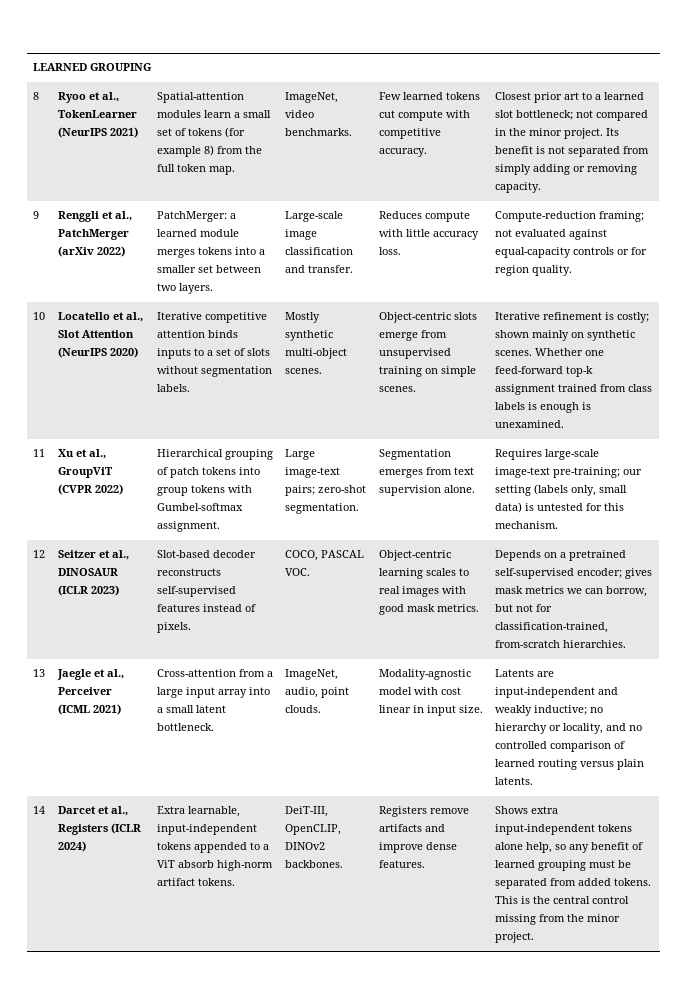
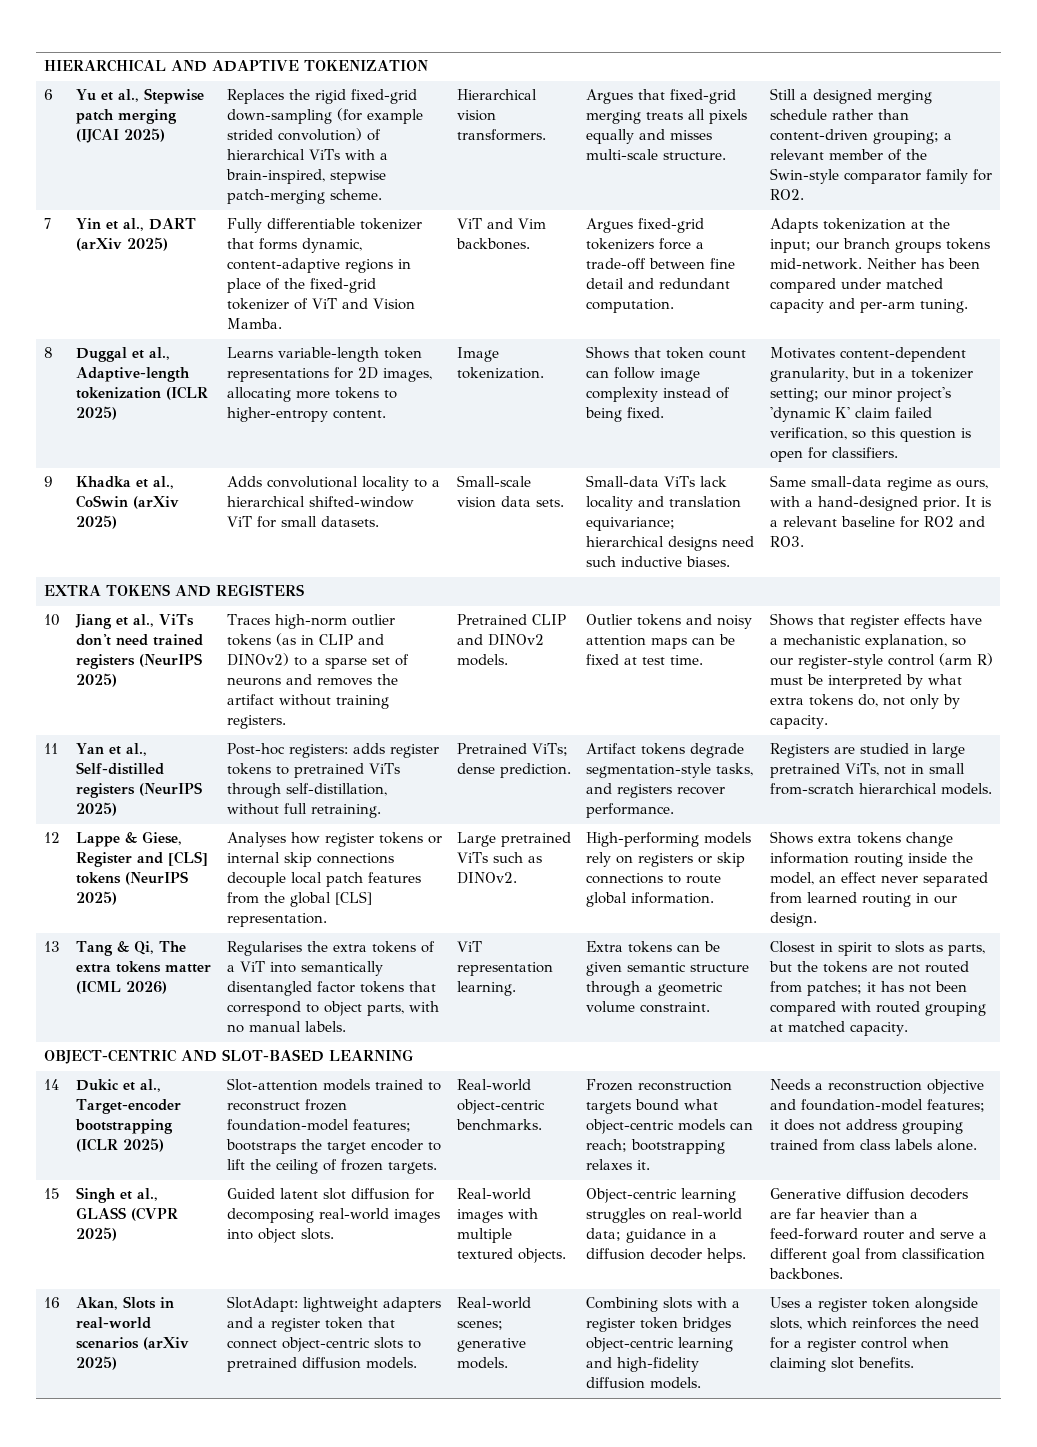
[33,63,153,71] LEARNED GROUPING -> [43,59,428,72] [43,89,53,100] [75,88,204,104] [75,109,177,124] [75,128,165,143] [226,89,417,104] [226,108,423,124] [226,128,381,141] [226,149,388,160] [225,169,386,184] [226,189,382,204] [456,89,537,100] [456,110,496,121] [456,129,546,141] [585,89,736,104] [585,109,747,124] [585,129,712,144] [585,149,726,160] [769,88,932,104] [769,109,909,120] [769,129,952,144] [769,149,927,161] [769,168,992,184] [769,189,804,200] [43,218,51,229] [75,218,196,231] [75,237,168,251] [226,218,422,233] [226,238,362,253] [226,258,411,273] [226,278,376,293] [226,298,415,310] [226,318,282,329] [456,218,546,229] [455,238,530,250] [585,218,704,233] [585,238,704,250] [585,258,735,270] [585,278,730,289] [585,299,674,313] [769,218,950,233] [769,238,990,253] [769,258,980,270] [769,278,943,293] [769,298,968,313] HIERARCHICAL AND ADAPTIVE TOKENIZATION // 6 | Yu et al., Stepwise patch merging (IJCAI 2025) | Replaces the rigid fixed-grid down-sampling (for example strided convolution) of hierarchical ViTs with a brain-inspired, stepwise patch-merging scheme. | Hierarchical vision transformers. | Argues that fixed-grid merging treats all pixels equally and misses multi-scale structure. | Still a designed merging schedule rather than content-driven grouping; a relevant member of the Swin-style comparator family for RO2. // 7 | Yin et al., DART (arXiv 2025) | Fully differentiable tokenizer that forms dynamic, content-adaptive regions in place of the fixed-grid tokenizer of ViT and Vision Mamba. | ViT and Vim backbones. | Argues fixed-grid tokenizers force a trade-off between fine detail and redundant computation. | Adapts tokenization at the input; our branch groups tokens mid-network. Neither has been compared under matched capacity and per-arm tuning.
[58,92,120,103] [58,110,138,118] [58,127,139,138] [157,92,245,103] [157,110,272,118] [157,127,246,138] [157,145,263,157] [157,164,236,175] [285,92,339,103] [285,110,315,118] [285,128,353,136] [379,92,481,100] [379,110,471,121] [379,128,442,139] [379,148,428,157] [495,92,645,103] [495,110,649,121] [495,128,620,139] [495,146,650,157] [495,164,638,175] [495,182,542,193] Ryoo et al., TokenLearner (NeurIPS 2021) | Spatial-attention modules learn a small set of tokens (for example 8) from the full token map. | ImageNet, video benchmarks. | Few learned tokens cut compute with competitive accuracy. | Closest prior art to a learned slot bottleneck; not compared in the minor project. Its benefit is not separated from simply adding or removing capacity. -> [75,347,170,362] [75,367,190,382] [75,386,208,400] [75,406,117,420] [226,347,422,362] [226,367,432,382] [226,387,397,402] [226,407,386,422] [456,347,499,362] [456,367,544,379] [585,346,746,359] [585,367,700,382] [585,387,730,402] [584,407,664,422] [769,347,966,362] [769,367,973,382] [769,387,951,402] [769,407,932,422] [769,427,971,442] [769,447,898,462] Duggal et al., Adaptive-length tokenization (ICLR 2025) | Learns variable-length token representations for 2D images, allocating more tokens to higher-entropy content. | Image tokenization. | Shows that token count can follow image complexity instead of being fixed. | Motivates content-dependent granularity, but in a tokenizer setting; our minor project's 'dynamic K' claim failed verification, so this question is open for classifiers.
[58,211,133,222] [58,229,130,240] [58,246,126,257] [157,211,237,222] [157,229,240,237] [157,247,266,258] [157,265,262,273] [157,283,214,294] [285,211,344,222] [285,229,318,240] [285,247,354,255] [285,265,354,273] [379,211,471,222] [379,229,480,240] [379,247,402,255] [495,211,645,222] [495,229,608,240] [495,247,648,258] [495,265,573,276] Renggli et al., PatchMerger (arXiv 2022) | PatchMerger: a learned module merges tokens into a smaller set between two layers. | Large-scale image classification and transfer. | Reduces compute with little accuracy loss. | Compute-reduction framing; not evaluated against equal-capacity controls or for region quality. -> [75,476,174,489] [75,495,179,509] [75,515,117,529] [226,476,440,491] [226,496,414,508] [226,516,379,528] [456,475,531,487] [456,496,564,508] [585,475,727,487] [585,496,741,511] [585,517,675,531] [585,536,754,551] [585,556,730,567] [769,475,988,491] [769,496,991,511] [769,516,985,528] [769,536,804,547] [43,584,304,597] Khadka et al., CoSwin (arXiv 2025) | Adds convolutional locality to a hierarchical shifted-window ViT for small datasets. | Small-scale vision data sets. | Small-data ViTs lack locality and translation equivariance; hierarchical designs need such inductive biases. | Same small-data regime as ours, with a hand-designed prior. It is a relevant baseline for RO2 and RO3. // EXTRA TOKENS AND REGISTERS
[58,312,144,322] [58,330,135,338] [58,347,139,358] [157,312,268,323] [157,330,239,338] [157,348,271,359] [157,366,273,377] [157,384,191,392] [285,312,321,323] [285,330,334,341] [285,348,348,359] [285,368,323,374] [379,312,478,323] [379,330,448,341] [379,348,452,359] [379,366,477,377] [379,386,417,392] [495,312,650,323] [495,330,636,341] [495,348,605,356] [495,366,594,377] [495,384,653,395] [495,402,592,413] [495,420,565,428] [33,449,46,457] [58,449,107,459] [58,467,114,478] [58,484,124,495] [157,449,274,460] [157,467,261,478] [157,485,253,496] [157,503,244,511] [157,521,221,532] [285,449,316,460] [285,467,341,478] [285,485,367,496] [285,503,360,514] [379,449,452,460] [379,467,475,478] [379,485,476,496] [495,449,600,460] [495,467,643,478] [495,484,628,496] [495,502,625,513] [495,521,559,529] [33,550,46,558] [58,550,130,560] [58,568,119,576] [58,585,120,596] [157,550,257,558] [157,568,222,576] [157,586,237,597] [157,604,257,612] [157,622,192,633] [285,550,365,561] [285,568,311,576] [379,550,452,561] [379,568,470,579] [379,586,467,597] [379,604,480,615] [495,550,627,561] [495,568,653,579] [495,586,648,597] [495,604,553,612] [495,622,609,633] [495,640,627,648] [33,669,46,677] [57,669,125,680] [58,687,113,695] [58,704,122,715] [157,669,274,677] [157,687,271,698] [157,705,227,713] [157,723,215,731] [285,669,339,680] [285,687,350,698] [285,705,322,713] [379,669,472,680] [379,687,462,695] [379,705,484,716] [495,669,555,677] [495,687,619,698] [495,705,604,716] [495,723,643,734] [495,741,626,752] [495,759,645,770] [495,777,534,785] [33,806,46,814] [58,806,129,816] [58,823,142,835] [58,841,87,852] [157,806,241,817] [157,824,258,835] [157,842,270,853] [157,860,274,871] [157,878,236,886] [285,806,329,817] [285,824,342,835] [285,842,326,850] [285,860,344,868] [379,806,470,817] [379,824,446,832] [379,842,458,853] [379,860,426,868] [495,806,559,814] [495,824,633,835] [495,842,644,853] [495,860,632,871] [495,878,652,889] [495,896,630,904] [495,914,621,925] [495,932,535,943] Locatello et al., Slot Attention (NeurIPS 2020) | Iterative competitive attention binds inputs to a set of slots without segmentation labels. | Mostly synthetic multi-object scenes. | Object-centric slots emerge from unsupervised training on simple scenes. | Iterative refinement is costly; shown mainly on synthetic scenes. Whether one feed-forward top-k assignment trained from class labels is enough is unexamined. // 11 | Xu et al., GroupViT (CVPR 2022) | Hierarchical grouping of patch tokens into group tokens with Gumbel-softmax assignment. | Large image-text pairs; zero-shot segmentation. | Segmentation emerges from text supervision alone. | Requires large-scale image-text pre-training; our setting (labels only, small data) is untested for this mechanism. // 12 | Seitzer et al., DINOSAUR (ICLR 2023) | Slot-based decoder reconstructs self-supervised features instead of pixels. | COCO, PASCAL VOC. | Object-centric learning scales to real images with good mask metrics. | Depends on a pretrained self-supervised encoder; gives mask metrics we can borrow, but not for classification-trained, from-scratch hierarchies. // 13 | Jaegle et al., Perceiver (ICML 2021) | Cross-attention from a large input array into a small latent bottleneck. | ImageNet, audio, point clouds. | Modality-agnostic model with cost linear in input size. | Latents are input-independent and weakly inductive; no hierarchy or locality, and no controlled comparison of learned routing versus plain latents. // 14 | Darcet et al., Registers (ICLR 2024) | Extra learnable, input-independent tokens appended to a ViT absorb high-norm artifact tokens. | DeiT-III, OpenCLIP, DINOv2 backbones. | Registers remove artifacts and improve dense features. | Shows extra input-independent tokens alone help, so any benefit of learned grouping must be separated from added tokens. This is the central control missing from the minor project. -> [74,614,194,629] [75,634,203,646] [75,653,202,669] [75,673,117,687] [226,614,395,629] [226,633,384,646] [226,653,409,669] [226,674,398,686] [226,694,389,709] [226,715,286,729] [456,614,566,625] [456,634,544,646] [456,654,508,666] [585,614,752,629] [585,634,735,649] [585,654,703,665] [769,613,982,629] [769,634,966,649] [769,653,993,669] [769,674,962,689] [769,694,960,709] [769,715,828,729] [43,743,58,754] [75,743,147,756] [75,762,164,775] [75,782,202,798] [75,802,117,816] [226,743,439,758] [226,763,400,778] [226,783,387,798] [226,803,381,818] [456,743,568,756] [456,763,571,778] [585,743,744,758] [585,763,753,778] [585,783,725,798] [585,803,674,818] [769,743,965,758] [769,763,965,778] [769,783,992,795] [43,832,60,843] [75,831,182,847] [75,851,208,867] [75,871,188,885] [75,891,117,905] [226,832,442,847] [226,852,394,867] [226,872,421,887] [226,891,372,907] [226,913,327,927] [456,832,571,847] [456,852,542,863] [456,872,517,884] [585,832,751,847] [585,852,745,867] [585,873,721,884] [585,892,714,907] [769,831,953,847] [769,852,973,867] [769,872,988,887] [769,892,957,907] [769,912,817,927] [43,941,60,952] [75,941,186,956] [75,961,211,973] [75,980,167,994] [226,941,435,956] [226,961,383,976] [226,981,436,996] [226,1001,439,1016] [226,1021,346,1033] [456,941,482,952] [456,962,553,976] [456,981,516,996] [585,941,720,953] [585,962,749,976] [585,981,723,996] [585,1001,710,1013] [769,941,985,956] [768,961,969,973] [769,981,967,996] [769,1001,986,1016] [769,1021,908,1036] [43,1049,413,1064] [43,1079,59,1090] [75,1079,161,1092] [75,1099,181,1114] [74,1119,173,1134] [75,1138,164,1152] [226,1078,441,1091] [226,1099,347,1111] [226,1119,411,1132] [225,1139,441,1154] [226,1159,437,1174] [456,1079,531,1091] [456,1099,545,1114] [455,1119,542,1130] [585,1079,732,1091] [585,1099,718,1114] [585,1119,753,1134] [585,1139,725,1154] [585,1159,650,1170] [769,1079,984,1094] [769,1099,985,1112] [769,1119,963,1134] [769,1139,977,1151] [43,1188,60,1199] [75,1187,158,1203] [75,1207,178,1221] [75,1227,117,1241] [226,1188,434,1200] [226,1208,440,1223] [226,1228,334,1243] [456,1188,531,1200] [456,1208,538,1223] [456,1228,512,1243] [456,1248,566,1263] [585,1188,736,1203] [585,1208,742,1223] [585,1228,717,1243] [585,1248,746,1263] [769,1188,968,1200] [769,1208,918,1219] [769,1228,987,1240] [769,1248,985,1263] [768,1268,843,1280] [43,1297,60,1308] [75,1296,174,1310] [75,1317,151,1329] [75,1337,189,1350] [75,1356,117,1370] [226,1296,441,1312] [226,1317,395,1332] [226,1337,421,1352] [226,1357,417,1372] [456,1297,531,1309] [456,1320,503,1330] [456,1338,526,1352] [456,1357,508,1369] [585,1297,740,1312] [585,1317,731,1332] [585,1337,733,1352] [585,1357,699,1372] [585,1377,701,1389] [769,1297,978,1312] [769,1317,979,1330] [769,1337,949,1352] [769,1357,914,1372] Jiang et al., ViTs don't need trained registers (NeurIPS 2025) | Traces high-norm outlier tokens (as in CLIP and DINOv2) to a sparse set of neurons and removes the artifact without training registers. | Pretrained CLIP and DINOv2 models. | Outlier tokens and noisy attention maps can be fixed at test time. | Shows that register effects have a mechanistic explanation, so our register-style control (arm R) must be interpreted by what extra tokens do, not only by capacity. // 11 | Yan et al., Self-distilled registers (NeurIPS 2025) | Post-hoc registers: adds register tokens to pretrained ViTs through self-distillation, without full retraining. | Pretrained ViTs; dense prediction. | Artifact tokens degrade segmentation-style tasks, and registers recover performance. | Registers are studied in large pretrained ViTs, not in small from-scratch hierarchical models. // 12 | Lappe & Giese, Register and [CLS] tokens (NeurIPS 2025) | Analyses how register tokens or internal skip connections decouple local patch features from the global [CLS] representation. | Large pretrained ViTs such as DINOv2. | High-performing models rely on registers or skip connections to route global information. | Shows extra tokens change information routing inside the model, an effect never separated from learned routing in our design. // 13 | Tang & Qi, The extra tokens matter (ICML 2026) | Regularises the extra tokens of a ViT into semantically disentangled factor tokens that correspond to object parts, with no manual labels. | ViT representation learning. | Extra tokens can be given semantic structure through a geometric volume constraint. | Closest in spirit to slots as parts, but the tokens are not routed from patches; it has not been compared with routed grouping at matched capacity. // OBJECT-CENTRIC AND SLOT-BASED LEARNING // 14 | Dukic et al., Target-encoder bootstrapping (ICLR 2025) | Slot-attention models trained to reconstruct frozen foundation-model features; bootstraps the target encoder to lift the ceiling of frozen targets. | Real-world object-centric benchmarks. | Frozen reconstruction targets bound what object-centric models can reach; bootstrapping relaxes it. | Needs a reconstruction objective and foundation-model features; it does not address grouping trained from class labels alone. // 15 | Singh et al., GLASS (CVPR 2025) | Guided latent slot diffusion for decomposing real-world images into object slots. | Real-world images with multiple textured objects. | Object-centric learning struggles on real-world data; guidance in a diffusion decoder helps. | Generative diffusion decoders are far heavier than a feed-forward router and serve a different goal from classification backbones. // 16 | Akan, Slots in real-world scenarios (arXiv 2025) | SlotAdapt: lightweight adapters and a register token that connect object-centric slots to pretrained diffusion models. | Real-world scenes; generative models. | Combining slots with a register token bridges object-centric learning and high-fidelity diffusion models. | Uses a register token alongside slots, which reinforces the need for a register control when claiming slot benefits.

